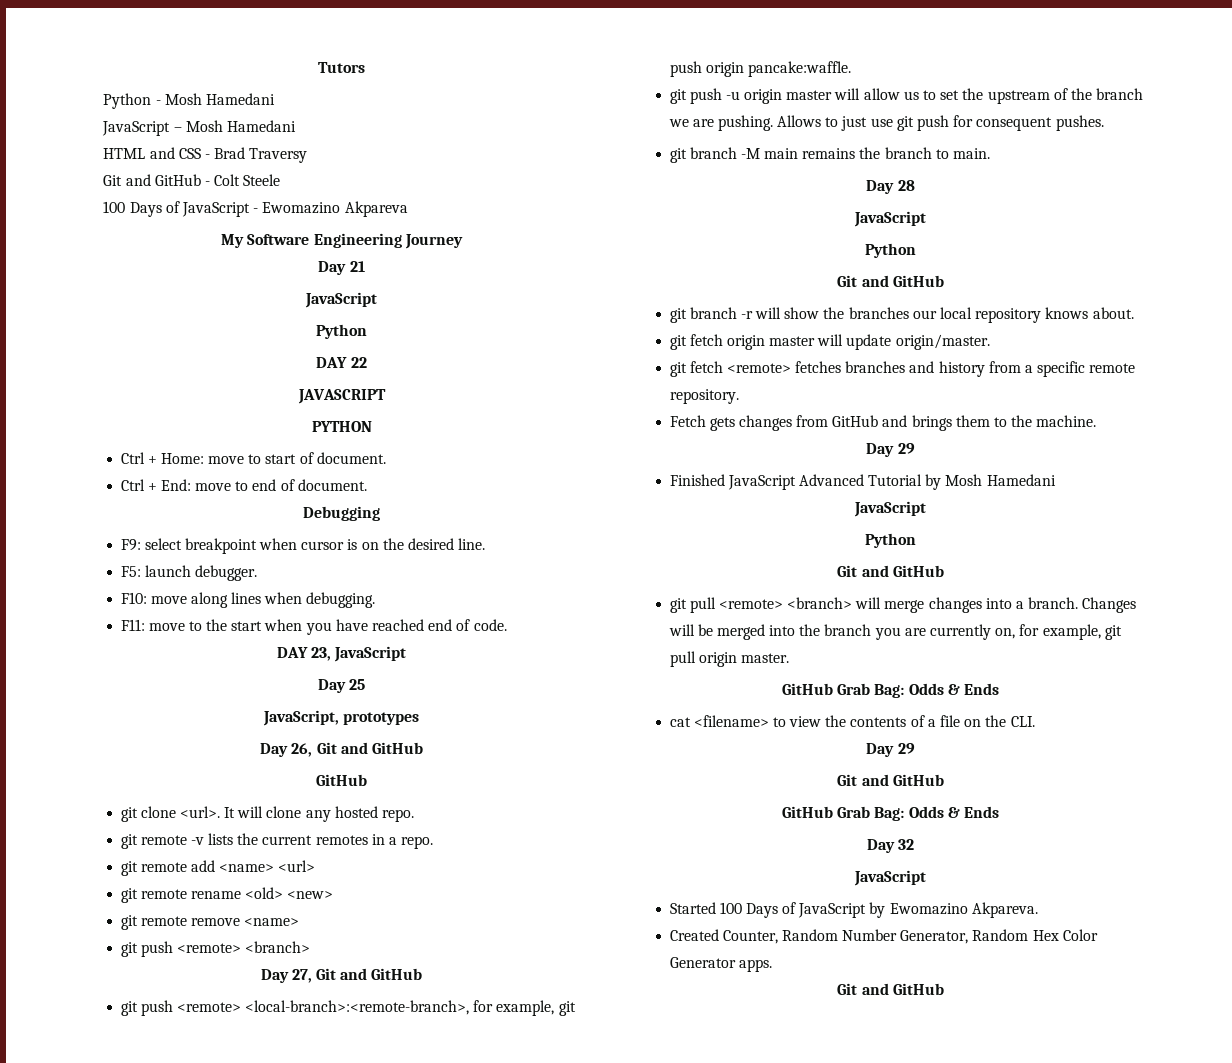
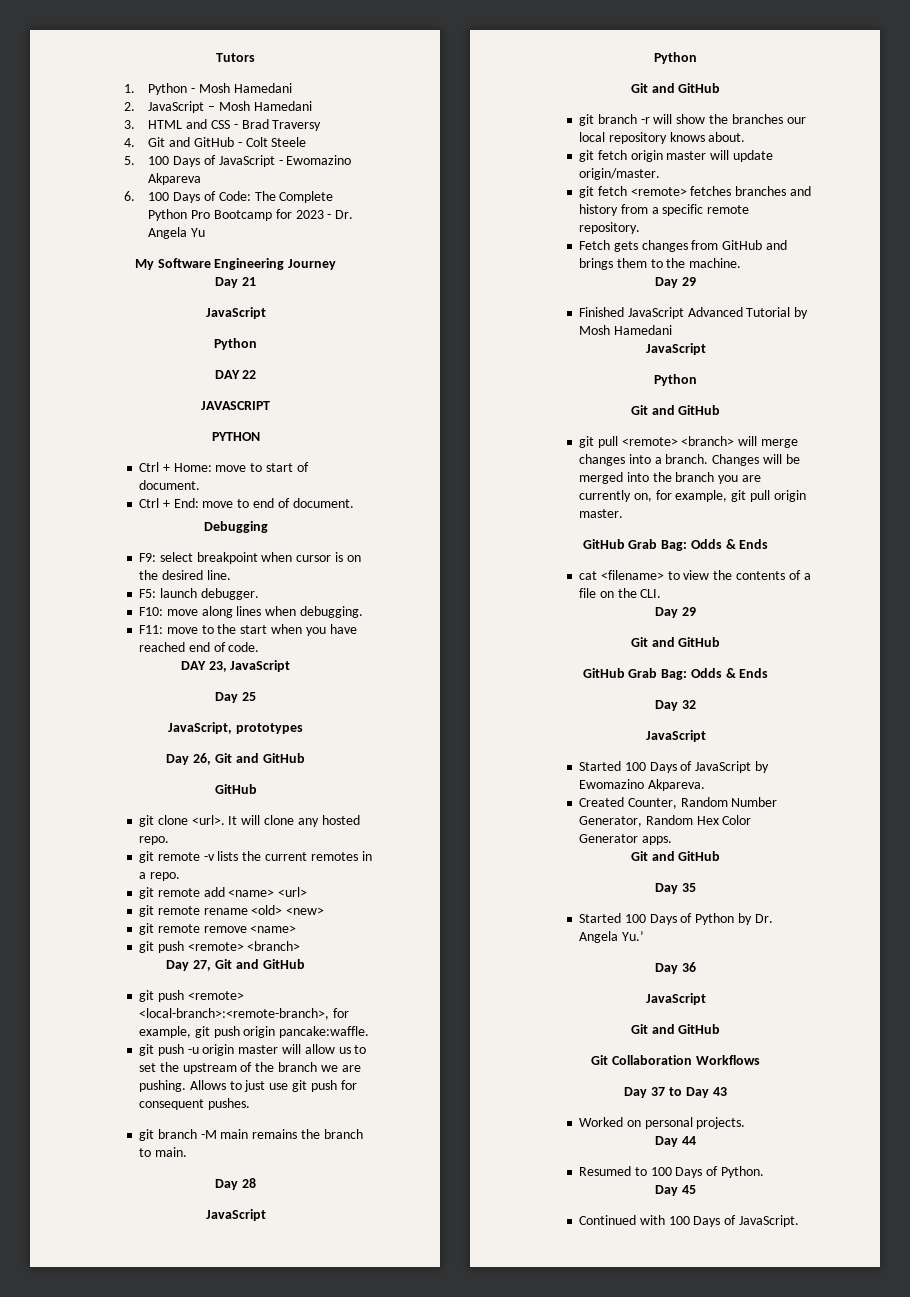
(365, 67) none -> [123,84,135,93] 1.
(276, 99) none -> [123,102,135,111] 2.
(297, 126) none -> [123,120,135,129] 3.
(308, 155) none -> [123,138,135,147] 4.
(281, 180) none -> [123,156,135,165] 5.
(408, 209) none -> [123,191,334,203] [148,209,354,221] [148,227,206,239] // 6. 100 Days of Code: The Complete Python Pro Bootcamp for 2023 - Dr. Angela Yu
(944, 989) none -> [655,883,696,894] [579,913,773,925] [579,931,644,943] [655,962,696,974] [645,993,706,1005] [630,1024,721,1034] [591,1055,760,1065] [624,1087,727,1098] [579,1117,746,1129] [655,1136,696,1147] [579,1166,765,1178] [655,1185,696,1196] [579,1215,800,1227] // Day 35 // Started 100 Days of Python by Dr. Angela Yu.’ // Day 36 // JavaScript // Git and GitHub // Git Collaboration Workflows // Day 37 to Day 43 // Worked on personal projects. // Day 44 // Resumed to 100 Days of Python. // Day 45 // Continued with 100 Days of JavaScript.

